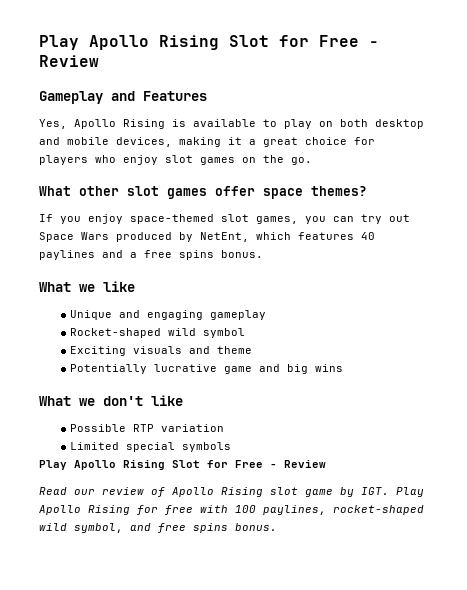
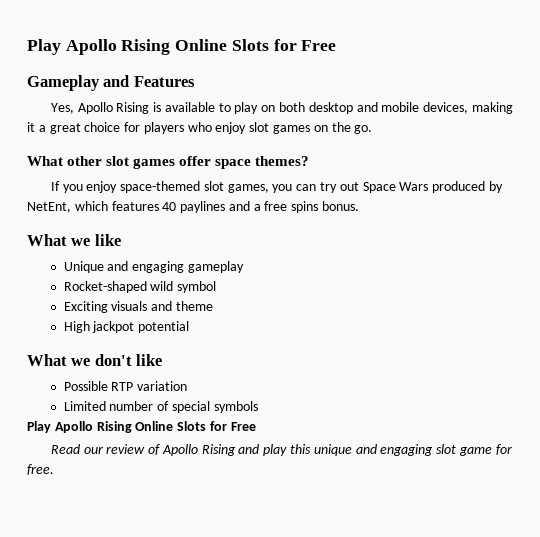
[39,35,379,50] [39,55,99,67] Play Apollo Rising Slot for Free - Review -> [27,39,337,55] Play Apollo Rising Online Slots for Free
[70,364,344,374] Potentially lucrative game and big wins -> [63,321,190,333] High jackpot potential
(120, 446) none -> [109,401,170,411] number of
[172,460,326,468] Slot for Free - Review -> [135,421,256,431] Online Slots for Free
[270,487,424,497] [39,505,424,515] [39,523,277,533] slot game by IGT. Play Apollo Rising for free with 100 paylines, rocket-shaped wild symbol, and free spins bonus. -> [238,444,512,456] [27,464,54,475] and play this unique and engaging slot game for free.

